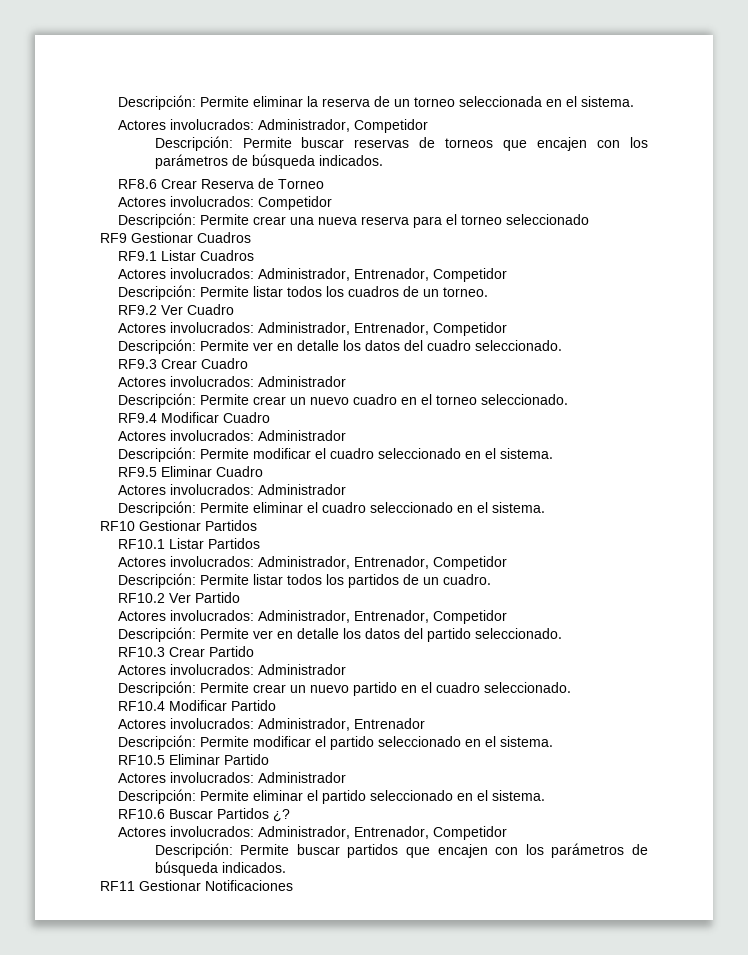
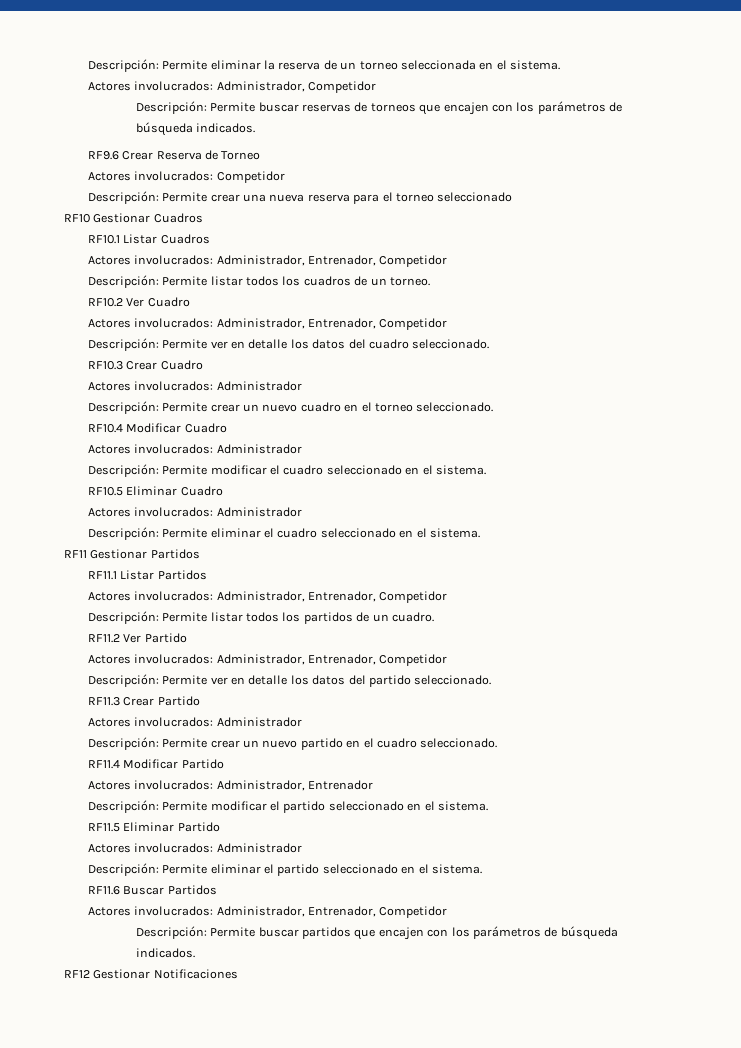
[118,179,158,189] RF8.6 -> [87,151,119,160] RF9.6
[100,233,127,243] RF9 -> [64,214,90,223] RF10
[118,251,158,261] RF9.1 -> [87,235,120,244] RF10.1
[118,305,158,315] RF9.2 -> [87,298,123,307] RF10.2
[118,359,158,369] RF9.3 -> [87,361,123,370] RF10.3
[118,413,158,423] RF9.4 -> [87,424,123,433] RF10.4
[118,467,158,477] RF9.5 -> [87,487,123,496] RF10.5
[100,521,135,531] RF10 -> [64,550,87,558] RF11
[118,539,166,549] RF10.1 -> [87,571,117,580] RF11.1
[118,593,166,603] RF10.2 -> [87,634,120,643] RF11.2
[118,647,166,657] RF10.3 -> [87,697,120,706] RF11.3
[118,701,166,711] RF10.4 -> [87,760,120,769] RF11.4
[118,755,166,765] RF10.5 -> [87,823,120,832] RF11.5
[118,809,166,819] RF10.6 -> [87,886,120,895] RF11.6
[273,809,291,822] ¿? -> (217, 890) none
[100,881,135,891] RF11 -> [64,970,90,978] RF12

